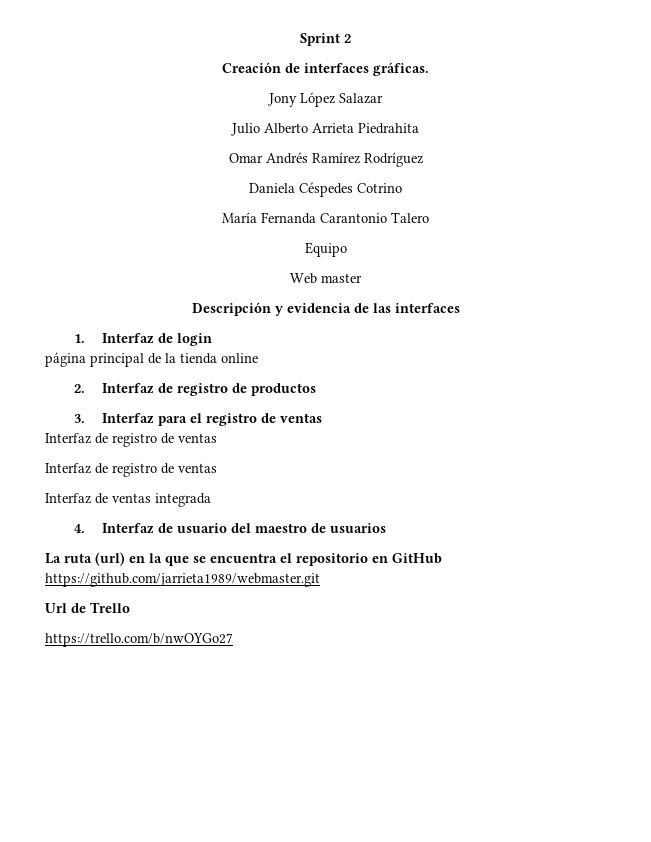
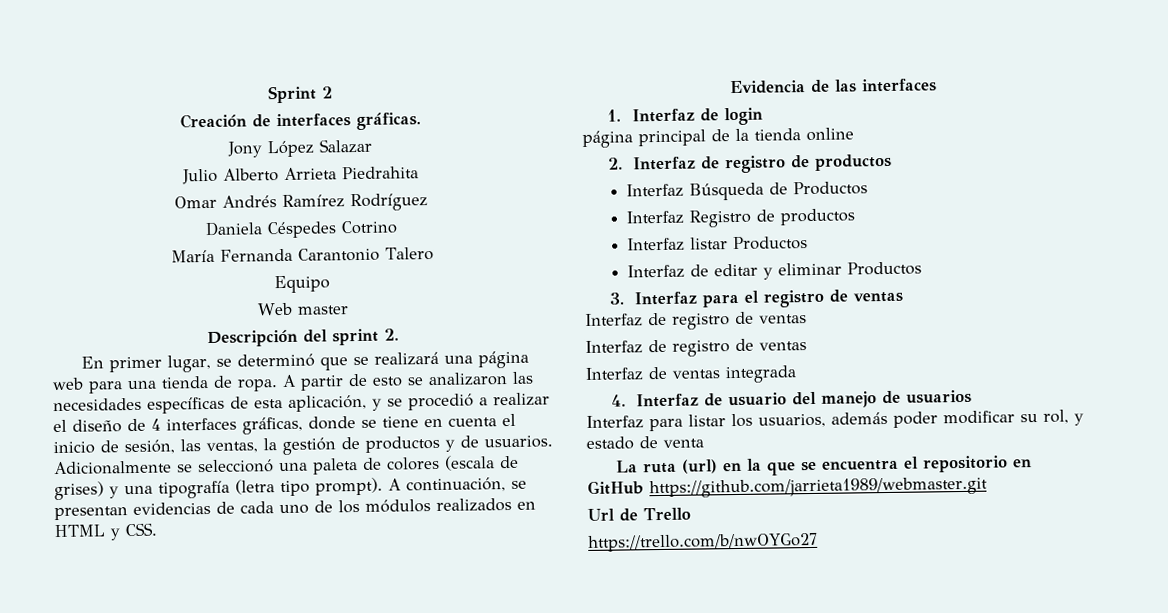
[274,303,351,316] y evidencia -> [303,328,399,346] [81,350,530,373] [52,371,534,394] [53,392,550,414] [53,413,516,435] [53,435,553,456] [54,455,519,476] [54,477,527,501] [54,497,536,521] [54,522,158,541] [729,80,806,95] del sprint 2. // En primer lugar, se determinó que se realizará una página web para una tienda de ropa. A partir de esto se analizaron las necesidades específicas de esta aplicación, y se procedió a realizar el diseño de 4 interfaces gráficas, donde se tiene en cuenta el inicio de sesión, las ventas, la gestión de productos y de usuarios. Adicionalmente se seleccionó una paleta de colores (escala de grises) y una tipografía (letra tipo prompt). A continuación, se presentan evidencias de cada uno de los módulos realizados en HTML y CSS. // Evidencia
(317, 389) none -> [626,181,869,201] [626,208,856,228] [627,236,809,252] [627,261,923,280] // Interfaz Búsqueda de Productos // Interfaz Registro de productos // Interfaz listar Productos // Interfaz de editar y eliminar Productos
[255,523,308,533] maestro -> [821,391,878,408] manejo
(387, 528) none -> [586,409,1084,432] [586,436,704,450] // Interfaz para listar los usuarios, además poder modificar su rol, y estado de venta

